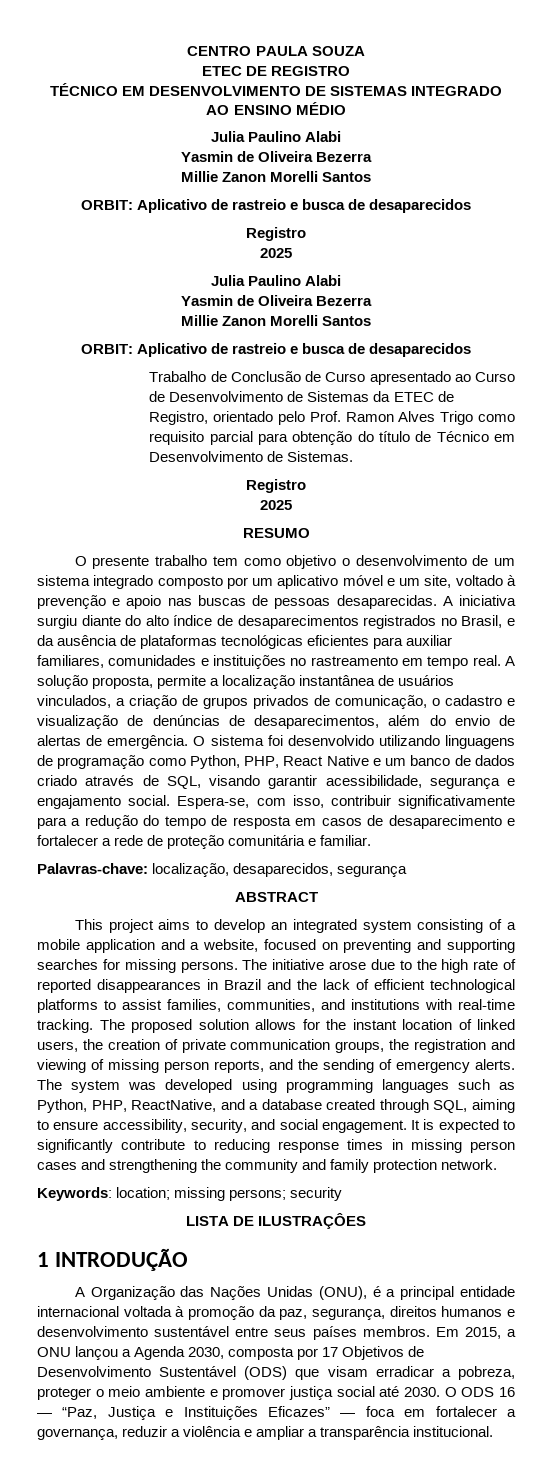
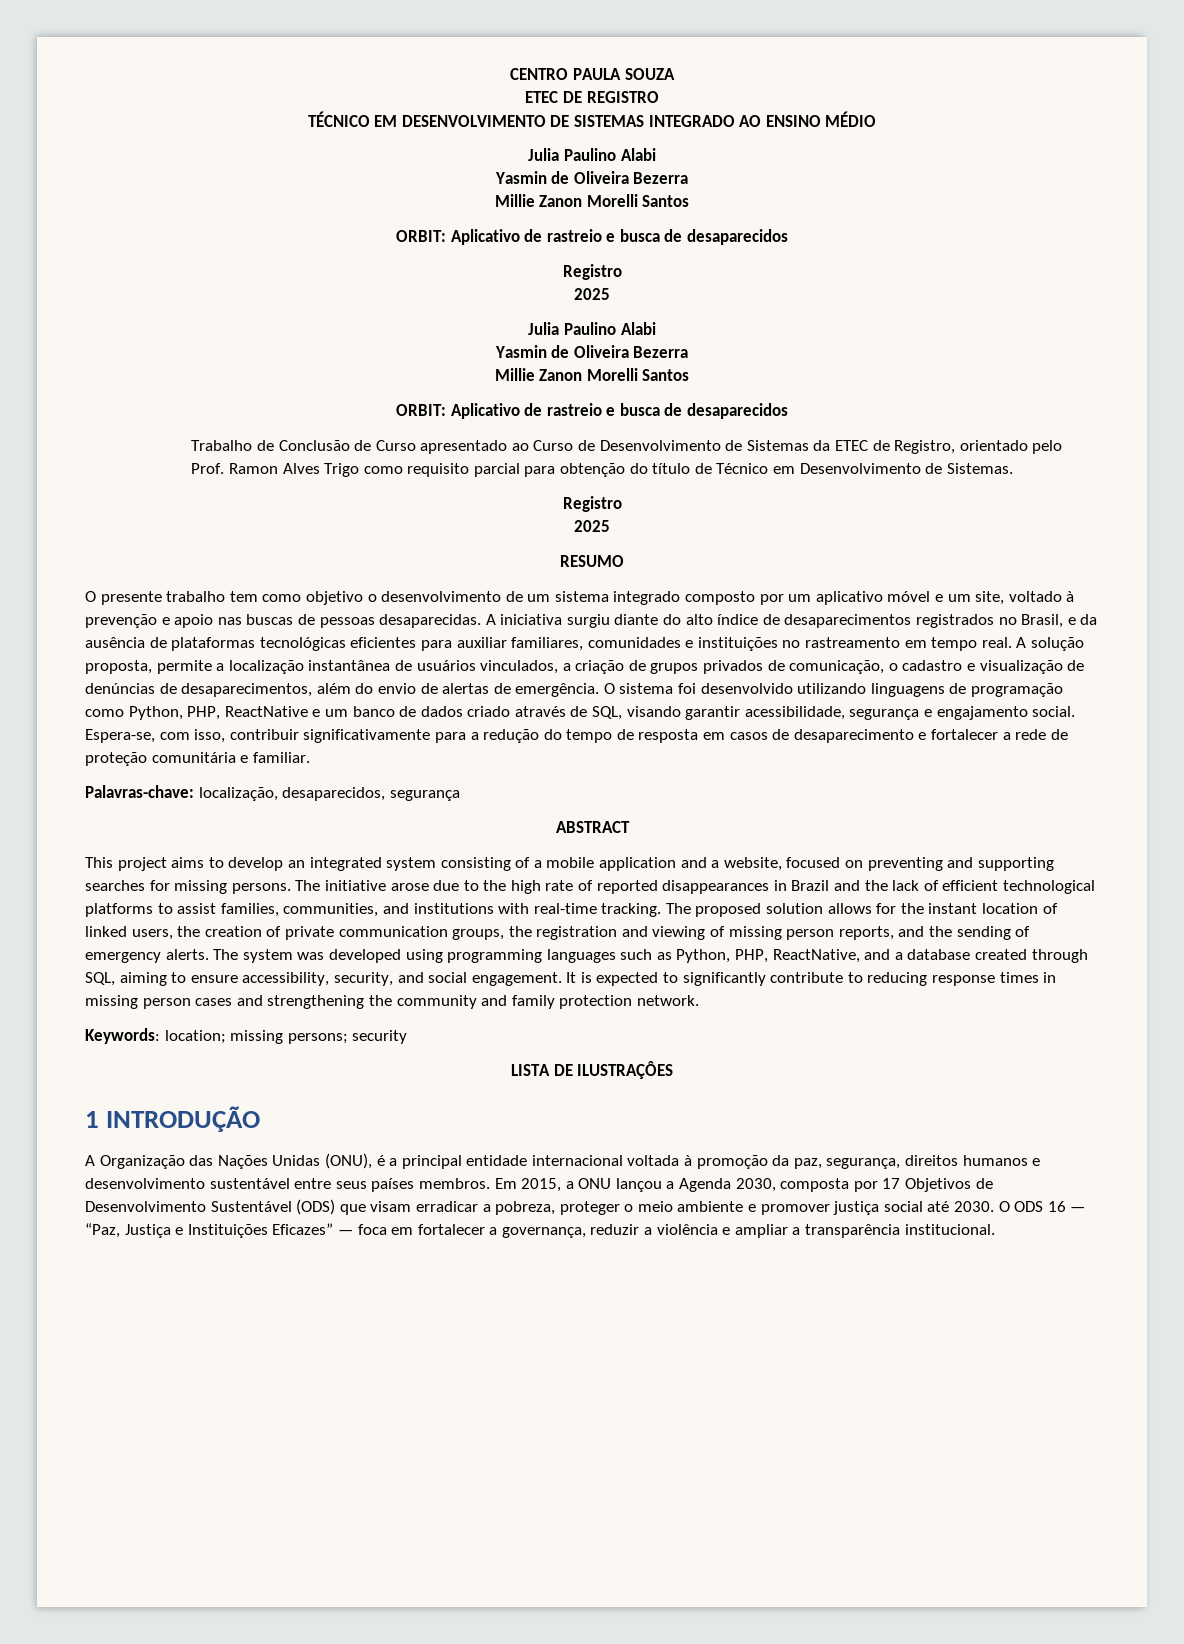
[283,755,369,766] React Native -> [224,706,308,717] ReactNative

